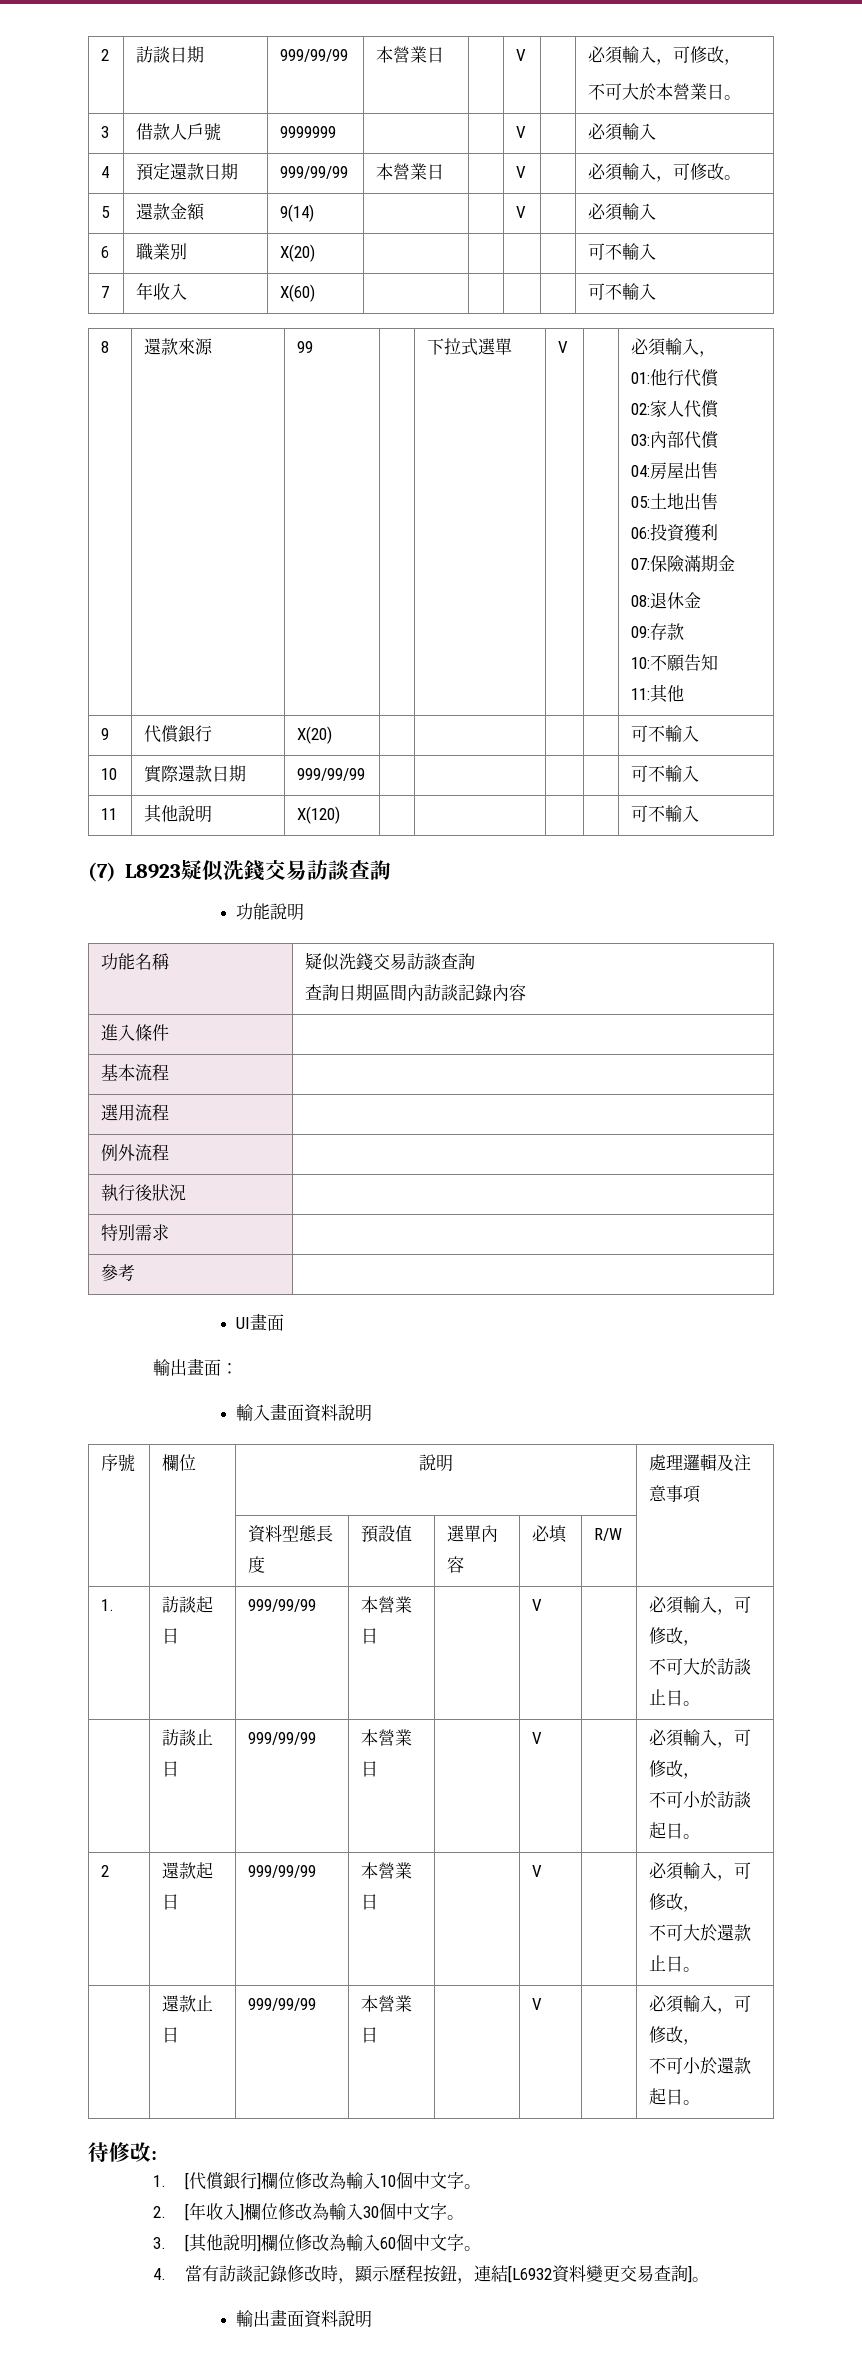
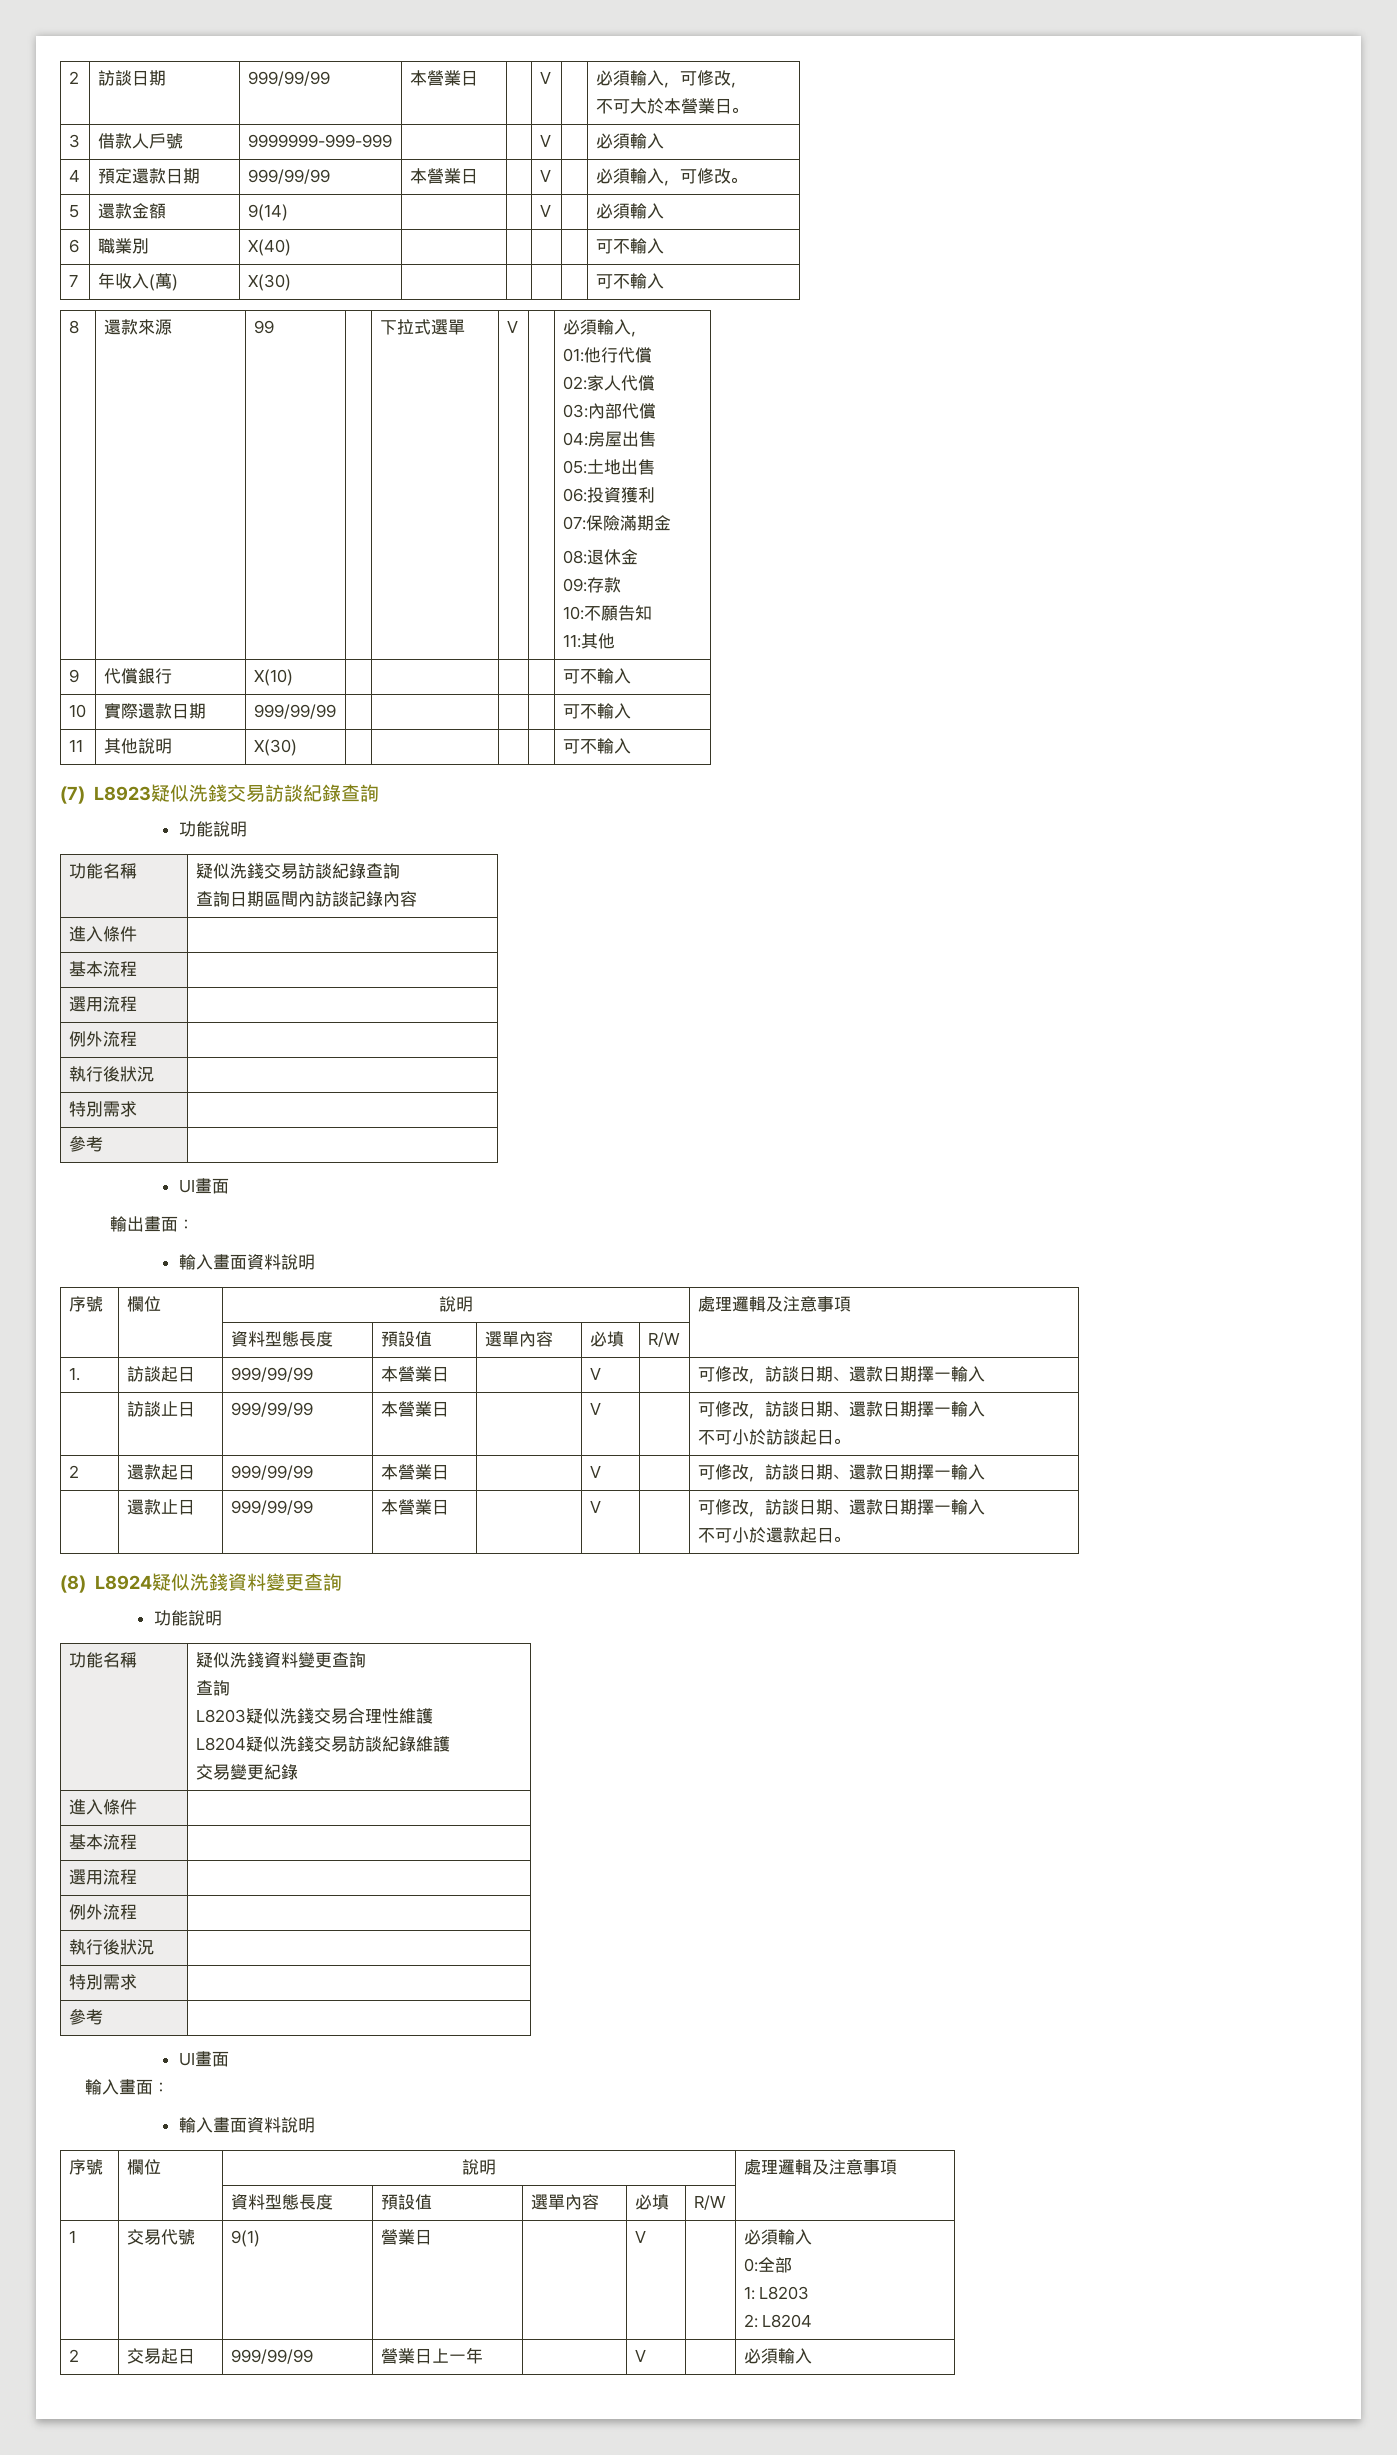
[280,126,337,138] 9999999 -> [247,134,392,148] 9999999-999-999
[280,244,316,262] X(20) -> [247,239,291,256] X(40)
[280,284,316,302] | X(60) -> [148,273,178,291] [247,274,291,291] (萬) | X(30)
[297,726,333,744] X(20) -> [253,669,293,686] X(10)
[297,806,341,824] X(120) -> [253,739,297,756] X(30)
(349, 870) none -> [302,784,341,802] 紀錄
(442, 961) none -> [331,863,366,879] 紀錄
[649,1596,752,1615] [649,1627,701,1646] [649,1658,752,1676] [649,1689,701,1706] 必須輸入，可修改， // 不可大於訪談止日。 -> [697,1366,985,1384] 可修改，訪談日期、還款日期擇一輸入
[649,1729,752,1748] [649,1760,701,1779] 必須輸入，可修改， -> [697,1401,985,1419] 可修改，訪談日期、還款日期擇一輸入
[649,1862,752,1881] [649,1893,701,1912] [649,1924,752,1942] [649,1955,701,1972] 必須輸入，可修改， // 不可大於還款止日。 -> [697,1464,985,1482] 可修改，訪談日期、還款日期擇一輸入
[649,1995,752,2014] [649,2026,701,2045] 必須輸入，可修改， -> [697,1499,985,1517] 可修改，訪談日期、還款日期擇一輸入
[88,2142,157,2162] [152,2172,482,2190] [152,2202,465,2221] [152,2233,482,2252] [152,2265,710,2284] [236,2309,373,2328] 待修改: // 1. [代償銀行]欄位修改為輸入10個中文字。 // 2. [年收入]欄位修改為輸入30個中文字。 // 3. [其他說明]欄位修改為輸入60個中文字。 // 4.當有訪談記錄修改時，顯示歷程按鈕，連結[L6932資料變更交易查詢]。 // 輸出畫面資料說明 -> [60,1573,342,1593] [153,1610,222,1626] [68,1652,137,1668] [195,1652,366,1668] [195,1680,230,1696] [195,1708,433,1724] [195,1736,450,1752] [195,1764,298,1780] [68,1799,137,1815] [68,1834,137,1850] [68,1869,137,1885] [68,1904,137,1920] [68,1939,154,1955] [68,1974,137,1990] [68,2008,103,2025] [178,2051,229,2067] [84,2079,169,2095] [178,2117,315,2133] [68,2159,103,2175] [126,2159,161,2175] [462,2159,496,2175] [743,2159,897,2175] [230,2194,333,2210] [380,2194,432,2210] [530,2194,599,2210] [634,2194,669,2210] [693,2195,726,2210] [68,2230,76,2243] [126,2229,195,2245] [230,2230,260,2247] [380,2229,432,2245] [634,2230,646,2243] [743,2229,812,2245] [743,2257,792,2273] [743,2286,810,2300] [743,2314,813,2328] [68,2349,79,2362] [126,2348,195,2364] [230,2349,313,2364] [380,2347,483,2364] [634,2349,646,2362] [743,2348,812,2364] (8) L8924疑似洗錢資料變更查詢 // 功能說明 // 功能名稱 | 疑似洗錢資料變更查詢 // 查詢 // L8203疑似洗錢交易合理性維護 // L8204疑似洗錢交易訪談紀錄維護 // 交易變更紀錄 // 進入條件 | // 基本流程 | // 選用流程 | // 例外流程 | // 執行後狀況 | // 特別需求 | // 參考 | // UI畫面 // 輸入畫面： // 輸入畫面資料說明 // 序號 | 欄位 | 說明 | 處理邏輯及注意事項 // | | 資料型態長度 | 預設值 | 選單內容 | 必填 | R/W | // 1 | 交易代號 | 9(1) | 營業日 | | V | | 必須輸入 // 0:全部 // 1: L8203 // 2: L8204 // 2 | 交易起日 | 999/99/99 | 營業日上一年 | | V | | 必須輸入

